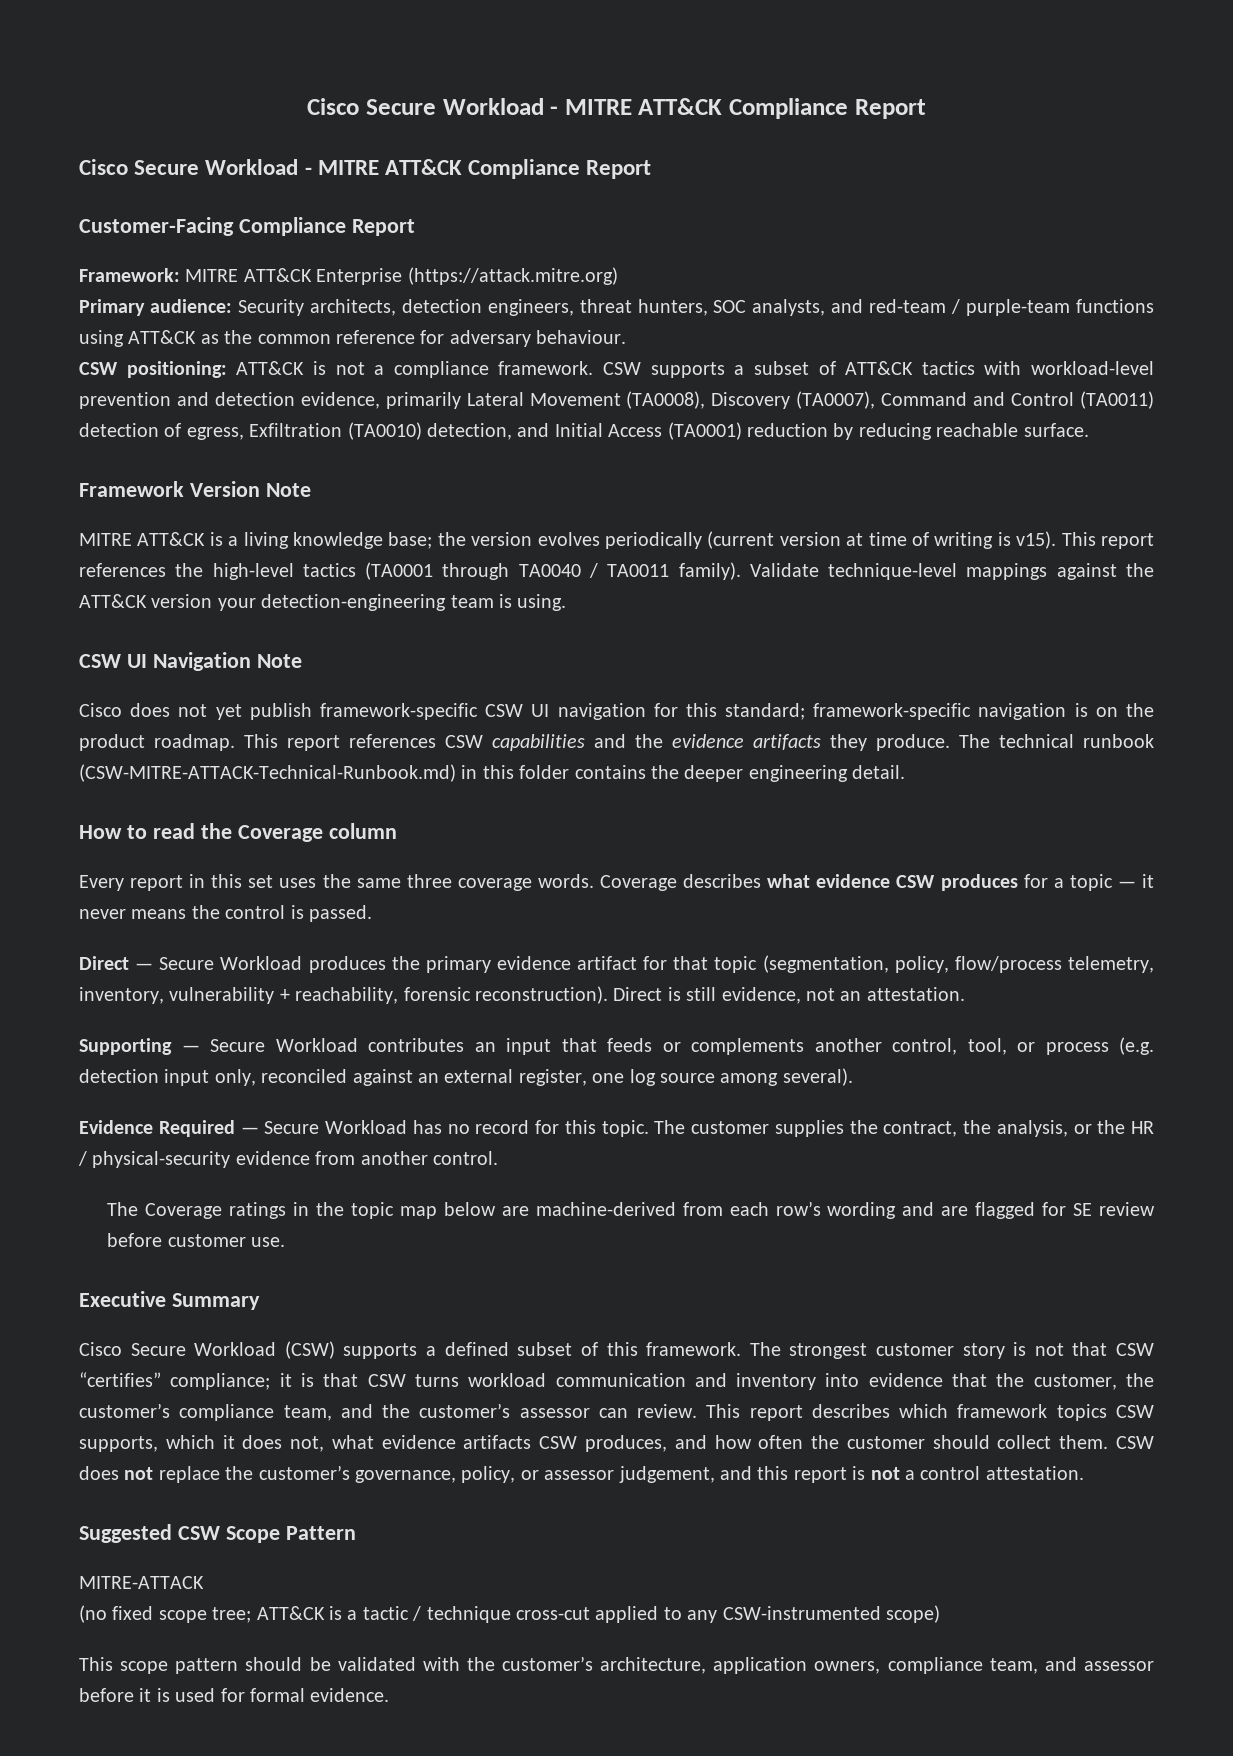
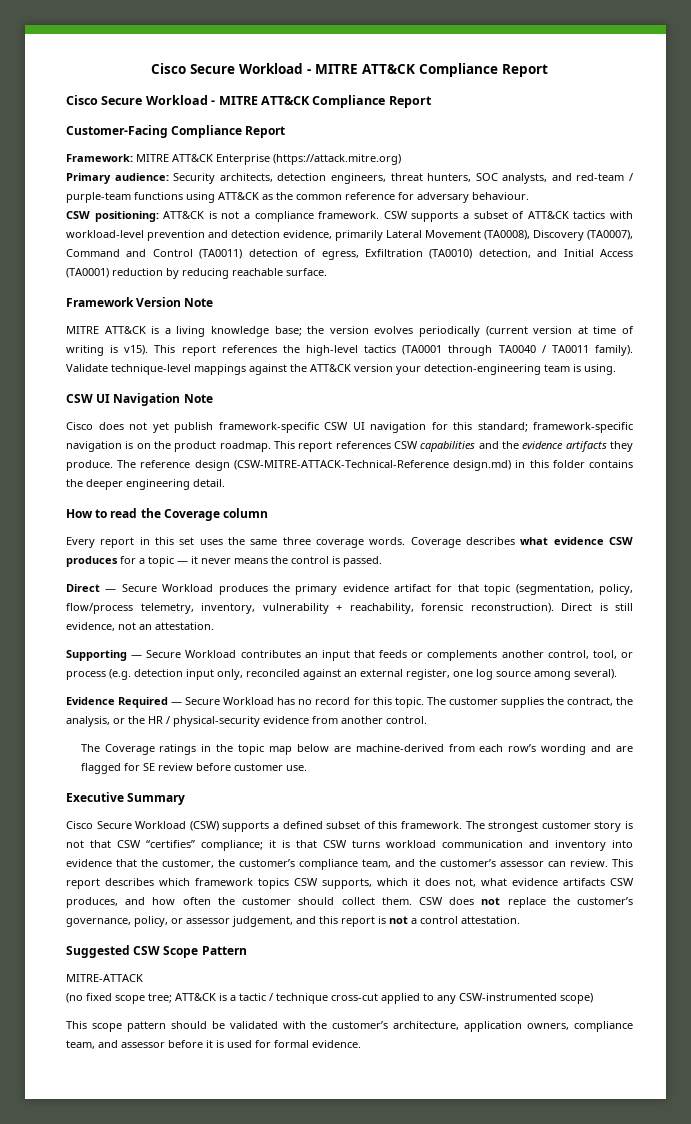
[999,734,1154,748] [79,764,456,782] technical runbook (CSW-MITRE-ATTACK-Technical-Runbook.md) -> [140,460,512,471] reference design (CSW-MITRE-ATTACK-Technical-Reference design.md)

